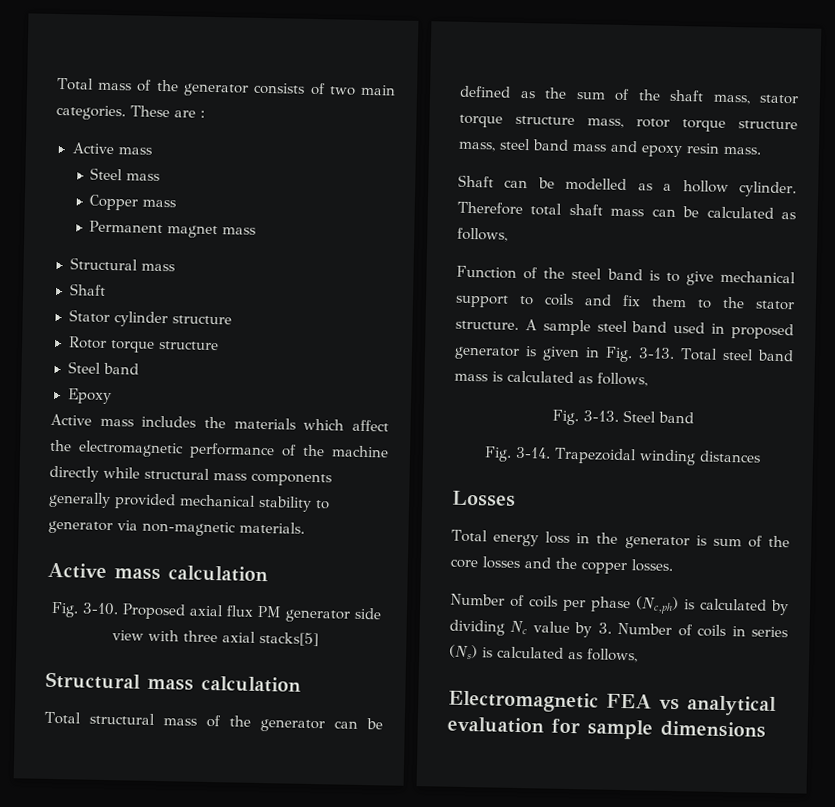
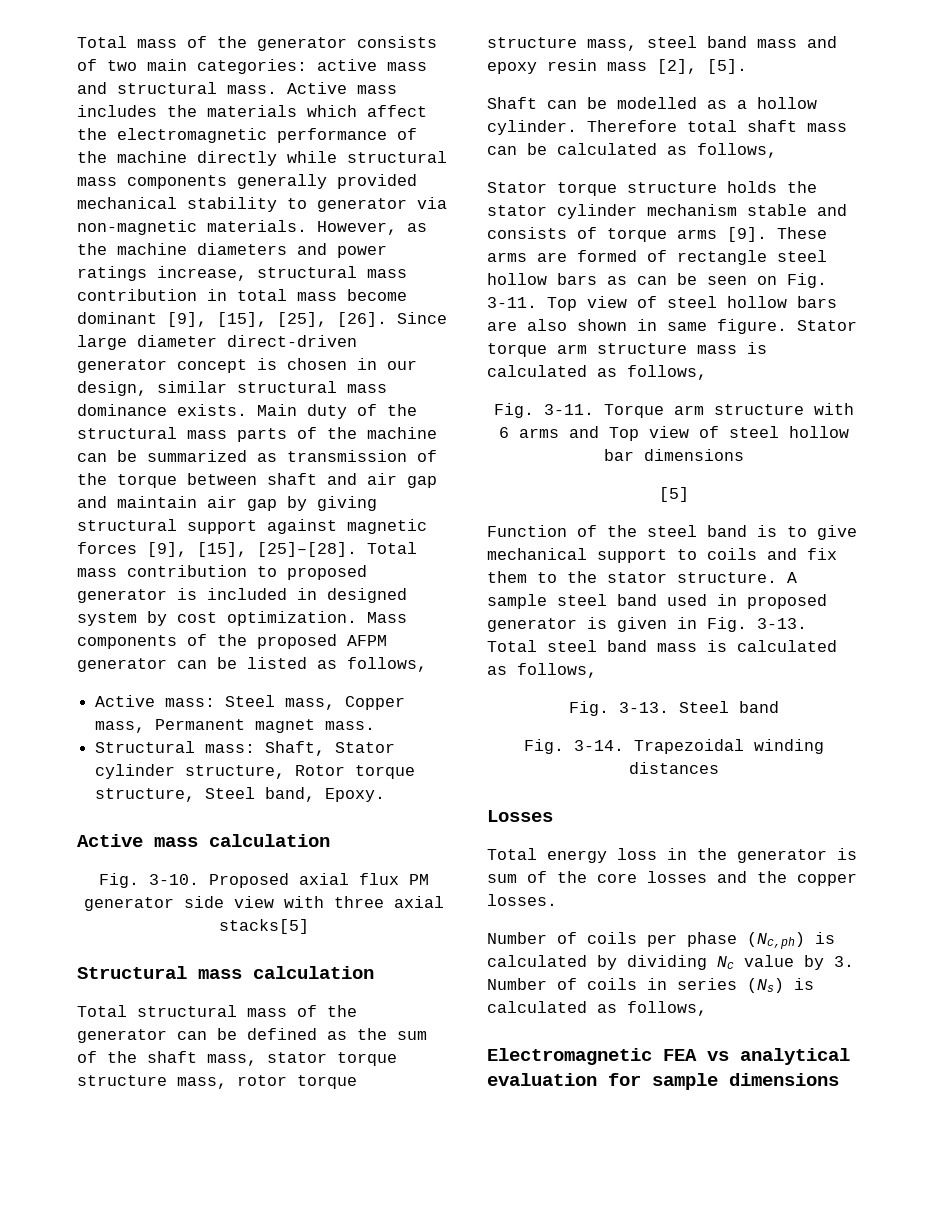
[56,104,205,121] [71,142,152,155] [90,167,161,181] [89,194,177,211] [89,220,257,239] [69,257,175,272] [69,283,106,296] [68,309,232,328] [68,336,219,353] [67,361,139,375] [66,388,112,405] categories. These are : // Active mass // Steel mass // Copper mass // Permanent magnet mass // Structural mass // Shaft // Stator cylinder structure // Rotor torque structure // Steel band // Epoxy // -> [197,59,427,74] [77,82,277,94] categories: active mass and structural mass.
(305, 527) none -> [317,221,427,235] [77,243,387,258] [77,266,407,281] [77,289,407,301] [77,312,447,327] [77,335,357,350] [77,358,417,373] [77,381,387,396] [77,404,417,419] [77,427,437,442] [77,450,437,462] [77,473,437,488] [77,496,377,511] [77,519,427,534] [77,542,417,557] [77,565,367,580] [77,588,407,603] [77,611,407,626] [77,634,387,649] [77,657,427,672] [95,695,406,710] [95,719,376,733] [95,741,396,756] [95,764,416,779] [95,787,386,802] However, as the machine diameters and power ratings increase, structural mass contribution in total mass become dominant [9], [15], [25], [26]. Since large diameter direct-driven generator concept is chosen in our design, similar structural mass dominance exists. Main duty of the structural mass parts of the machine can be summarized as transmission of the torque between shaft and air gap and maintain air gap by giving structural support against magnetic forces [9], [15], [25]–[28]. Total mass contribution to proposed generator is included in designed system by cost optimization. Mass components of the proposed AFPM generator can be listed as follows, // Active mass: Steel mass, Copper mass, Permanent magnet mass. // Structural mass: Shaft, Stator cylinder structure, Rotor torque structure, Steel band, Epoxy.
[723,146,762,155] mass. -> [607,59,747,74] mass [2], [5].
(508, 234) none -> [487,181,817,196] [487,204,847,219] [487,227,827,242] [487,250,827,265] [487,273,827,288] [487,296,837,311] [487,319,857,334] [487,342,767,357] [487,365,707,380] [494,403,854,418] [499,426,849,441] [604,449,744,461] [659,487,689,502] // Stator torque structure holds the stator cylinder mechanism stable and consists of torque arms [9]. These arms are formed of rectangle steel hollow bars as can be seen on Fig. 3-11. Top view of steel hollow bars are also shown in same figure. Stator torque arm structure mass is calculated as follows, // Fig. 3-11. Torque arm structure with 6 arms and Top view of steel hollow bar dimensions // [5]

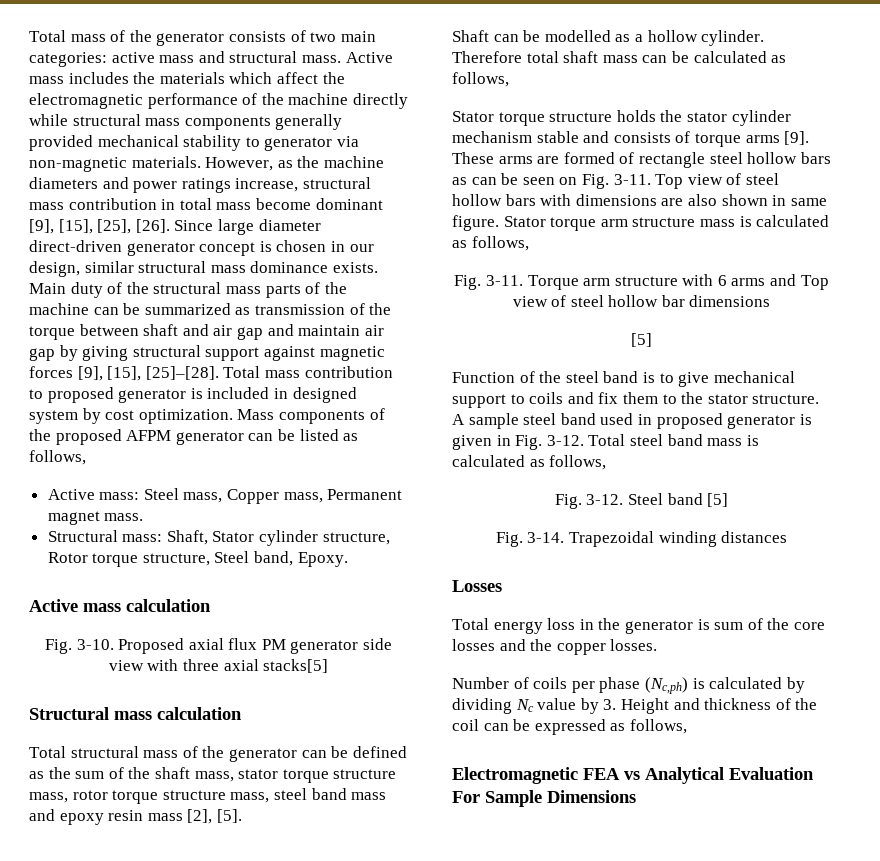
(837, 302) none -> [540,194,657,206] with dimensions
[757,618,807,629] 3-13. -> [546,435,584,446] 3-12.
[619,702,669,713] 3-13. -> [586,494,624,505] 3-12.
(779, 707) none -> [707,493,729,507] [5]
[487,978,814,993] [487,1001,587,1013] Number of coils in series (Ns) is calculated -> [620,698,818,714] [452,719,606,735] Height and thickness of the coil can be expressed
[740,1048,850,1065] [487,1073,839,1090] analytical evaluation for sample dimensions -> [645,767,814,784] [452,790,636,807] Analytical Evaluation For Sample Dimensions

